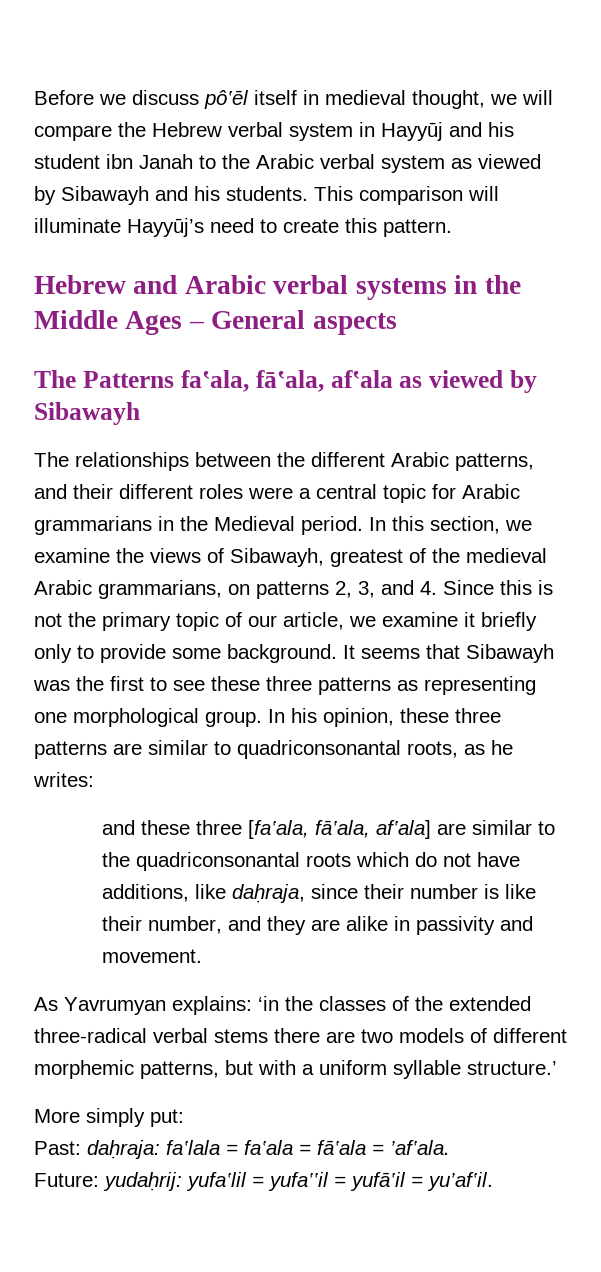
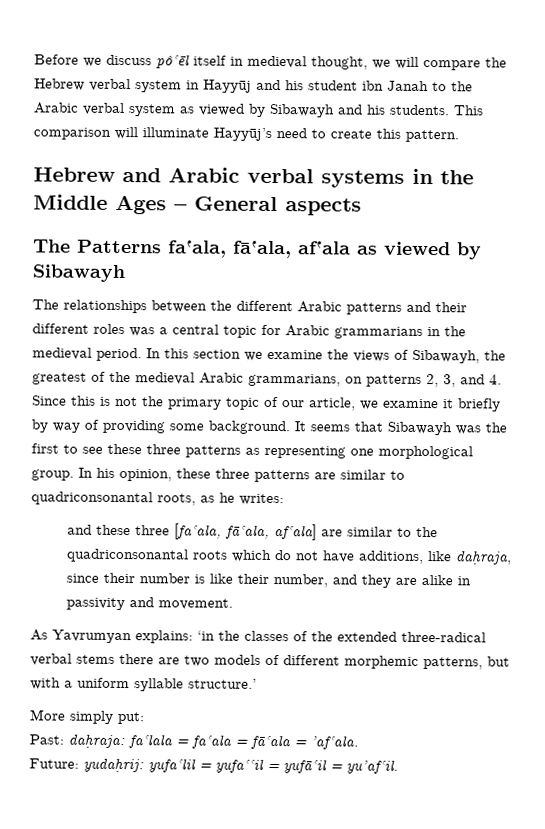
[455,453,534,471] patterns, -> [346,302,402,315] patterns
[248,487,293,499] were -> [129,327,155,337] was
[214,516,295,531] Medieval -> [32,347,92,360] medieval
[430,516,500,534] section, -> [193,349,241,359] section
(324, 557) none -> [484,350,506,361] the
[34,644,166,663] only to provide -> [31,419,165,434] by way of providing

